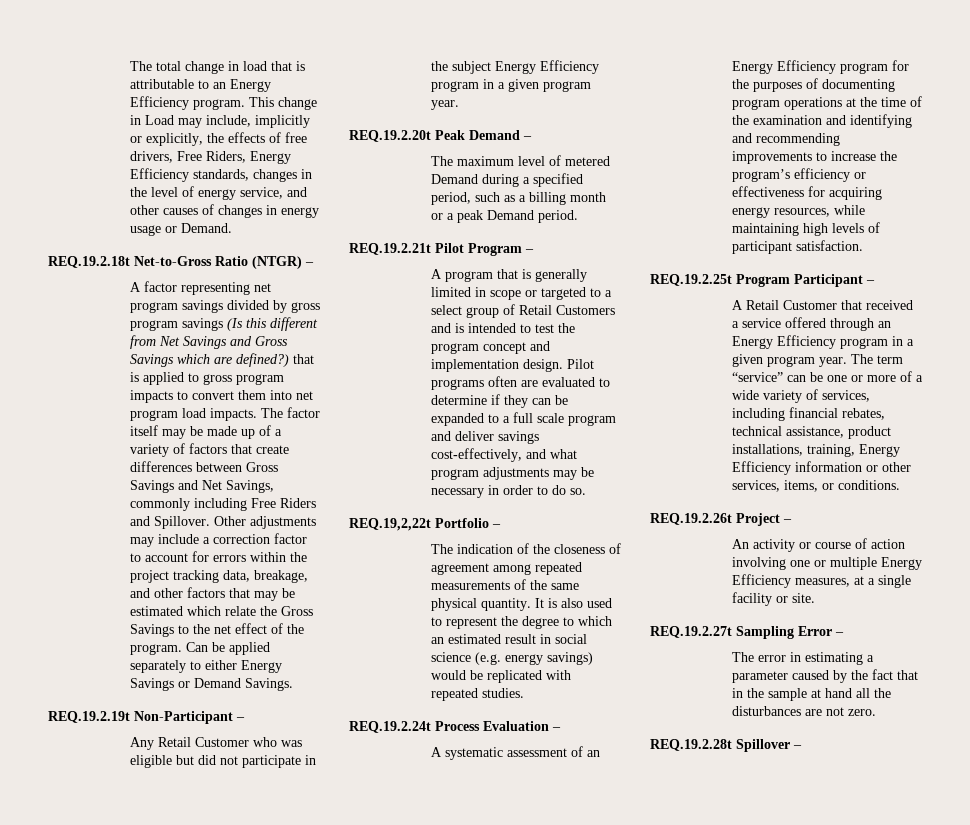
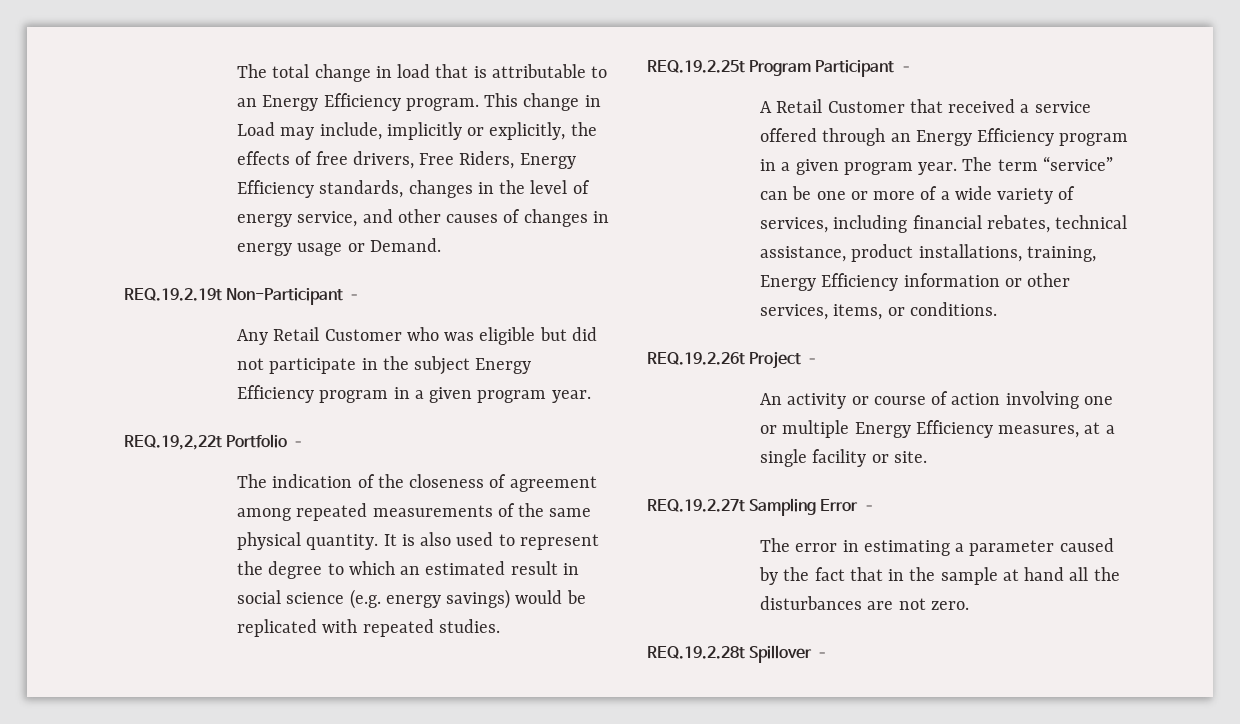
[48,256,314,269] [129,281,271,295] [129,300,320,313] [129,317,318,331] [129,335,288,349] [129,353,314,367] [129,372,284,385] [129,390,313,403] [129,407,320,421] [129,425,282,439] [129,443,289,457] [129,461,278,472] [129,480,274,493] [129,498,316,511] [129,516,316,529] [129,533,307,547] [129,551,307,562] [129,570,308,583] [129,587,295,601] [129,606,313,616] [129,623,304,637] [129,642,270,655] [129,660,282,673] [129,678,293,691] // REQ.19.2.18t Net-to-Gross Ratio (NTGR) – // A factor representing net program savings divided by gross program savings (Is this different from Net Savings and Gross Savings which are defined?) that is applied to gross program impacts to convert them into net program load impacts. The factor itself may be made up of a variety of factors that create differences between Gross Savings and Net Savings, commonly including Free Riders and Spillover. Other adjustments may include a correction factor to account for errors within the project tracking data, breakage, and other factors that may be estimated which relate the Gross Savings to the net effect of the program. Can be applied separately to either Energy Savings or Demand Savings. -> (441, 245) none
[349,130,532,142] [430,155,610,166] [430,173,583,187] [430,192,606,205] [430,210,578,223] [349,243,534,256] [430,269,587,282] [430,287,612,300] [430,304,615,318] [430,323,575,333] [430,341,550,354] [430,359,594,372] [430,376,610,390] [430,394,568,408] [430,412,616,426] [430,431,539,444] [430,448,577,462] [430,467,594,480] [430,485,586,498] // REQ.19.2.20t Peak Demand – // The maximum level of metered Demand during a specified period, such as a billing month or a peak Demand period. // REQ.19.2.21t Pilot Program – // A program that is generally limited in scope or targeted to a select group of Retail Customers and is intended to test the program concept and implementation design. Pilot programs often are evaluated to determine if they can be expanded to a full scale program and deliver savings cost-effectively, and what program adjustments may be necessary in order to do so. -> (591, 396) none
[349,721,561,733] [430,746,600,760] [731,60,909,74] [731,78,895,92] [731,96,922,110] [731,114,912,128] [731,133,840,146] [731,151,897,164] [731,168,866,182] [731,186,882,200] [731,205,865,218] [731,222,880,236] [731,240,863,254] // REQ.19.2.24t Process Evaluation – // A systematic assessment of an Energy Efficiency program for the purposes of documenting program operations at the time of the examination and identifying and recommending improvements to increase the program’s efficiency or effectiveness for acquiring energy resources, while maintaining high levels of participant satisfaction. -> (500, 626) none

